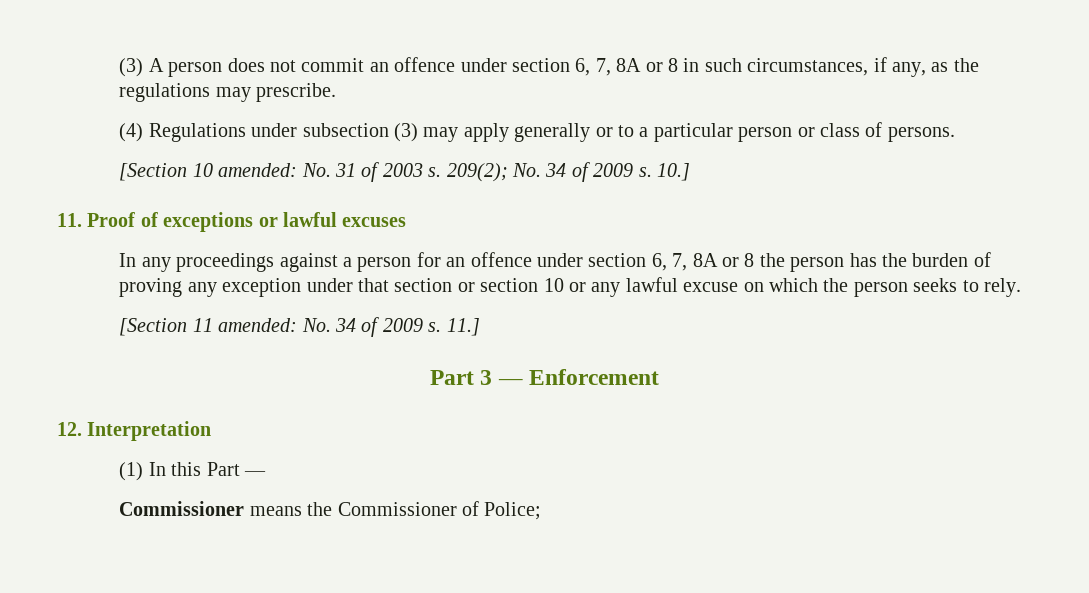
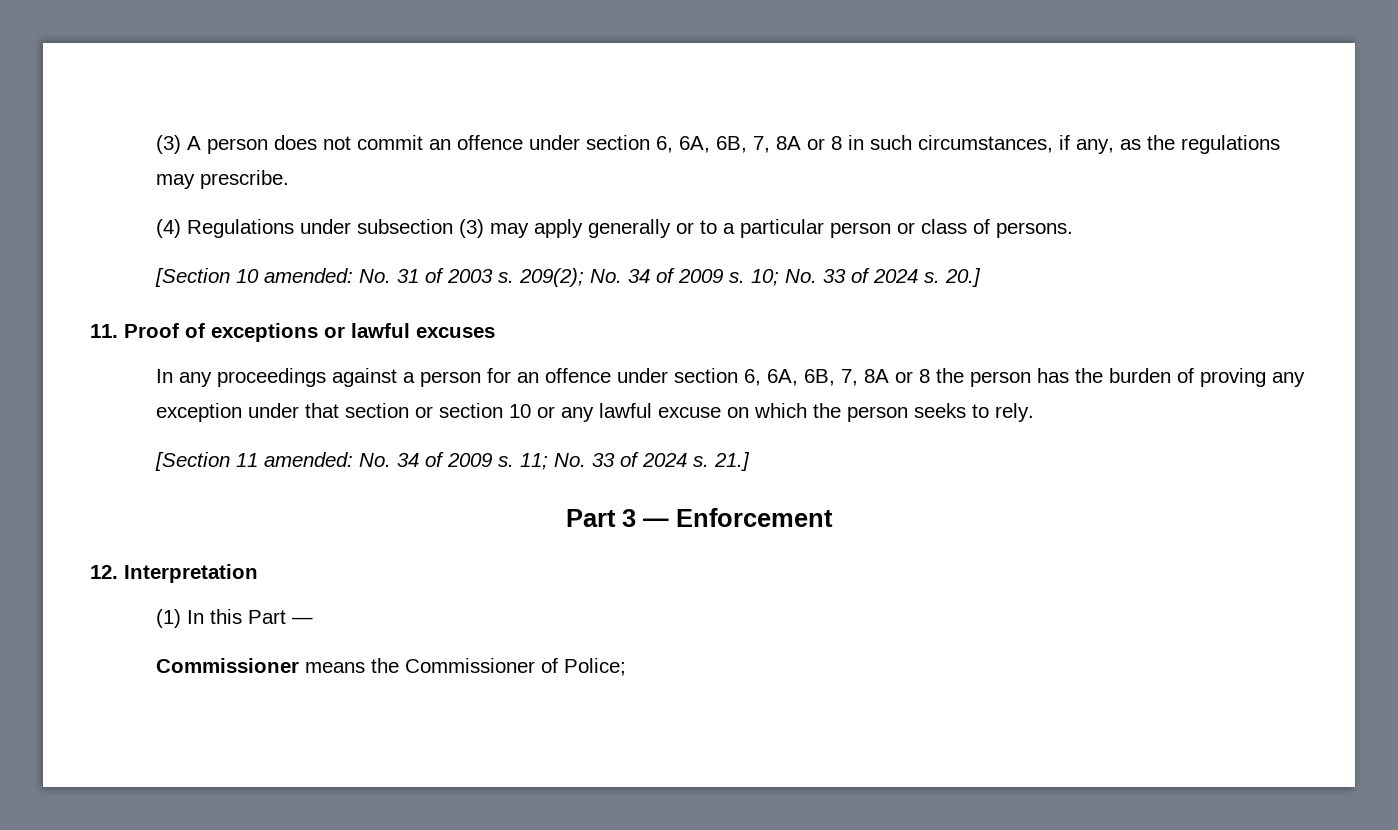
(591, 67) none -> [678,136,747,153] 6A, 6B,
[657,163,691,181] 10.] -> [750,268,981,287] 10; No. 33 of 2024 s. 20.]
(667, 262) none -> [766,369,835,386] 6A, 6B,
[446,318,480,336] 11.] -> [519,452,750,471] 11; No. 33 of 2024 s. 21.]

